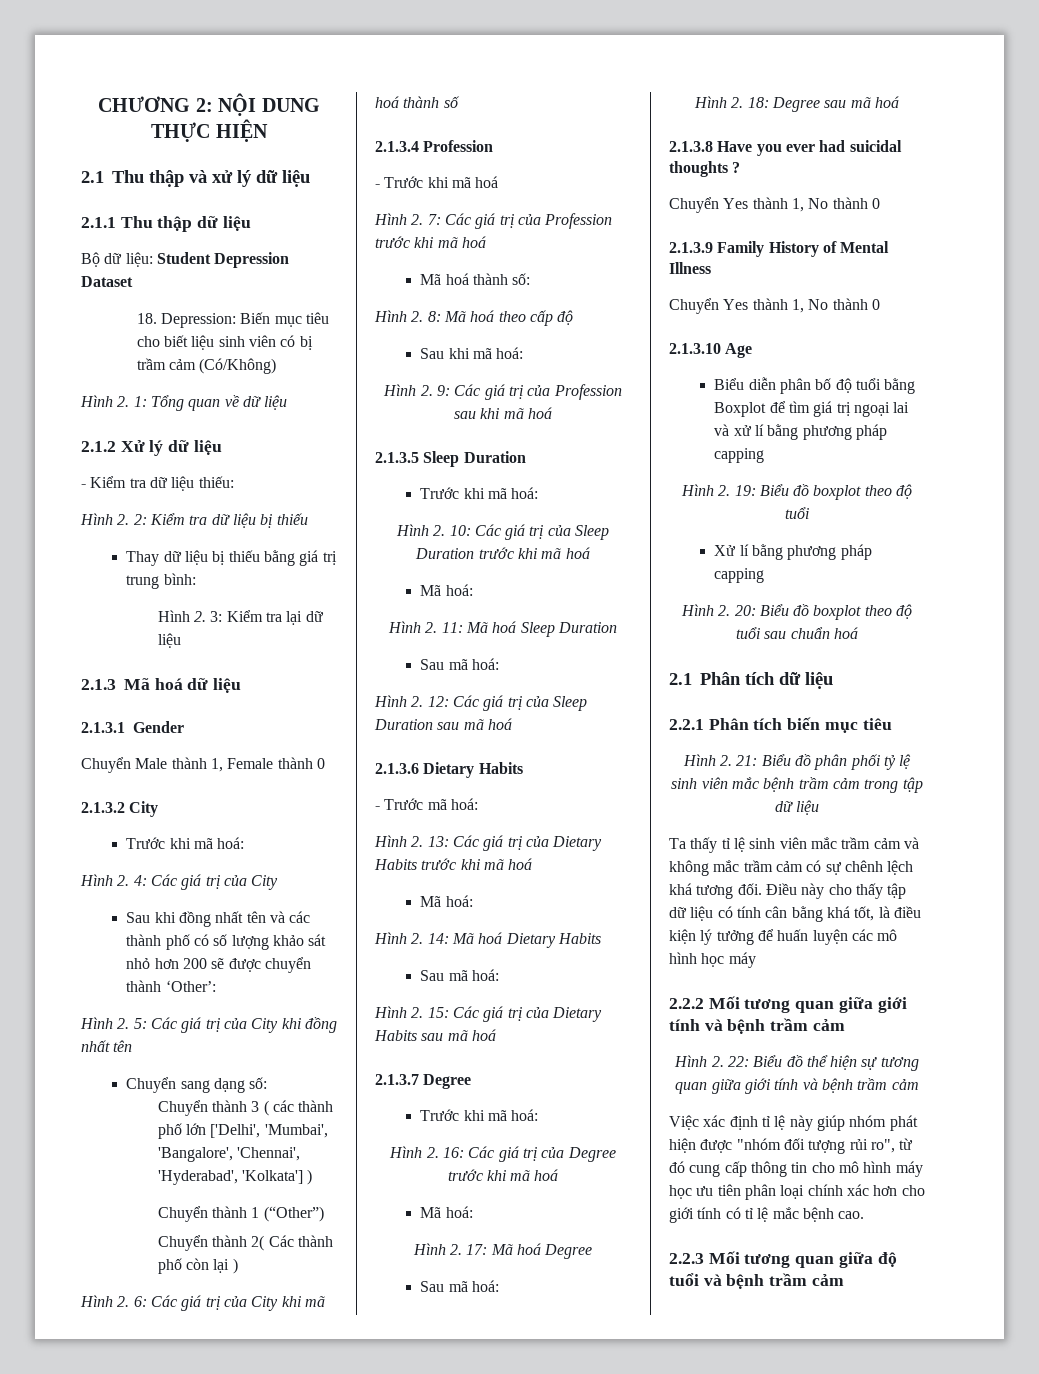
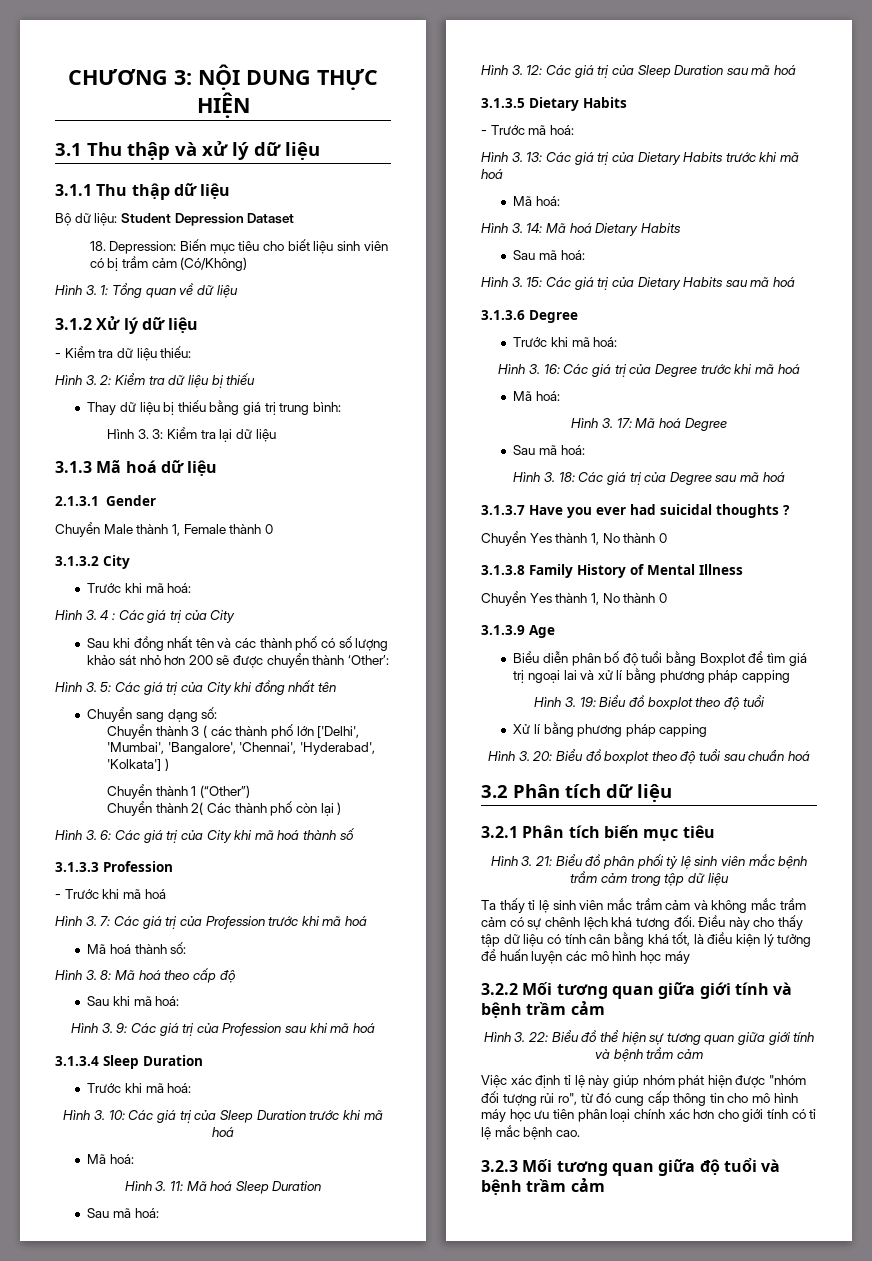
[195,98,213,112] 2: -> [174,70,192,85] 3:
[81,171,104,183] 2.1 -> [55,143,82,156] 3.1
[81,217,116,228] 2.1.1 -> [55,184,92,196] 3.1.1
[117,396,130,407] 2. -> [85,285,97,295] 3.
[81,441,116,452] 2.1.2 -> [55,318,92,330] 3.1.2
[117,514,130,525] 2. -> [85,375,97,385] 3.
[194,611,207,622] 2. -> [137,429,149,439] 3.
[81,679,116,690] 2.1.3 -> [55,461,92,473] 3.1.3
[81,802,125,813] 2.1.3.2 -> [55,556,99,566] 3.1.3.2
[117,875,147,886] 2. 4: -> [85,610,115,620] 3. 4 :
[117,1018,130,1029] 2. -> [85,682,97,692] 3.
[117,1296,130,1307] 2. -> [85,830,97,840] 3.
[375,141,419,152] 2.1.3.4 -> [55,862,99,872] 3.1.3.3
[411,214,424,225] 2. -> [85,916,97,926] 3.
[411,311,424,322] 2. -> [85,970,97,980] 3.
[420,385,433,396] 2. -> [101,1023,113,1033] 3.
[375,452,419,463] 2.1.3.5 -> [55,1056,99,1066] 3.1.3.4
[433,525,446,536] 2. -> [94,1110,106,1120] 3.
[425,622,438,633] 2. -> [155,1181,167,1191] 3.
[411,696,424,707] 2. -> [511,65,523,75] 3.
[375,763,419,774] 2.1.3.6 -> [481,98,525,108] 3.1.3.5
[411,836,424,847] 2. -> [511,152,523,162] 3.
[411,933,424,944] 2. -> [511,223,523,233] 3.
[411,1007,424,1018] 2. -> [511,277,523,287] 3.
[375,1074,419,1085] 2.1.3.7 -> [481,310,525,320] 3.1.3.6
[426,1147,439,1158] 2. -> [529,364,541,374] 3.
[450,1244,463,1255] 2. -> [602,418,614,428] 3.
[731,97,769,108] 2. 18: -> [543,472,667,485] 3. 18: Các giá trị của
[669,141,713,152] 2.1.3.8 -> [481,505,525,515] 3.1.3.7
[669,242,713,253] 2.1.3.9 -> [481,565,525,575] 3.1.3.8
[669,343,721,354] 2.1.3.10 -> [481,625,525,635] 3.1.3.9
[718,485,731,496] 2. -> [565,697,577,707] 3.
[718,605,731,616] 2. -> [518,751,530,761] 3.
[669,673,692,685] 2.1 -> [481,785,508,798] 3.2
[669,719,704,730] 2.2.1 -> [481,826,518,838] 3.2.1
[720,755,733,766] 2. -> [521,856,533,866] 3.
[669,998,704,1009] 2.2.2 -> [481,983,518,995] 3.2.2
[711,1056,724,1067] 2. -> [514,1032,526,1042] 3.
[669,1253,704,1264] 2.2.3 -> [481,1160,518,1172] 3.2.3

